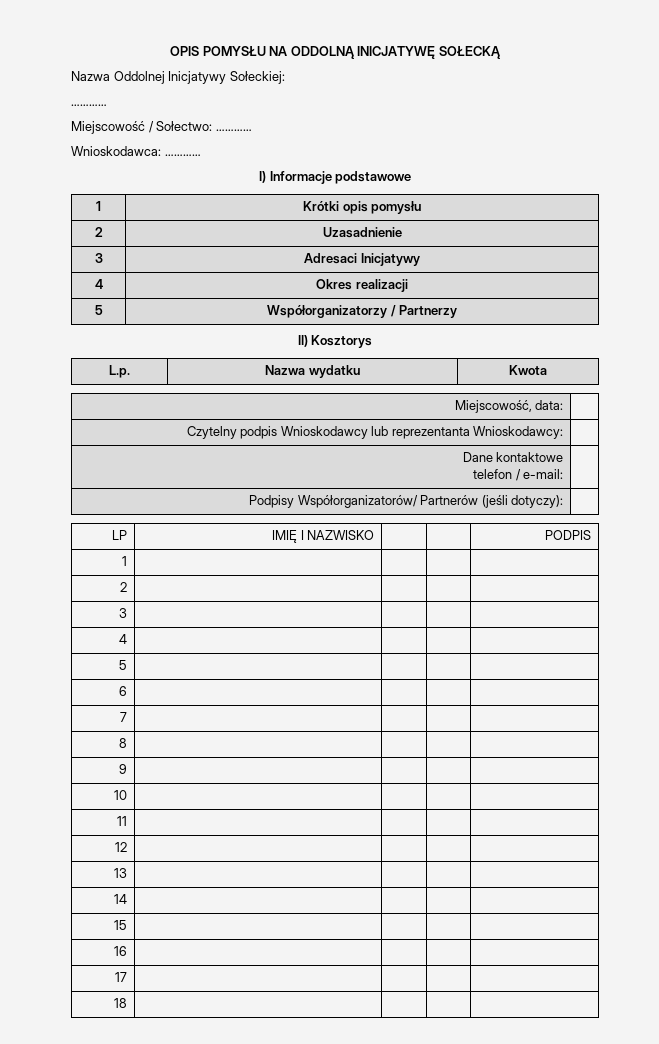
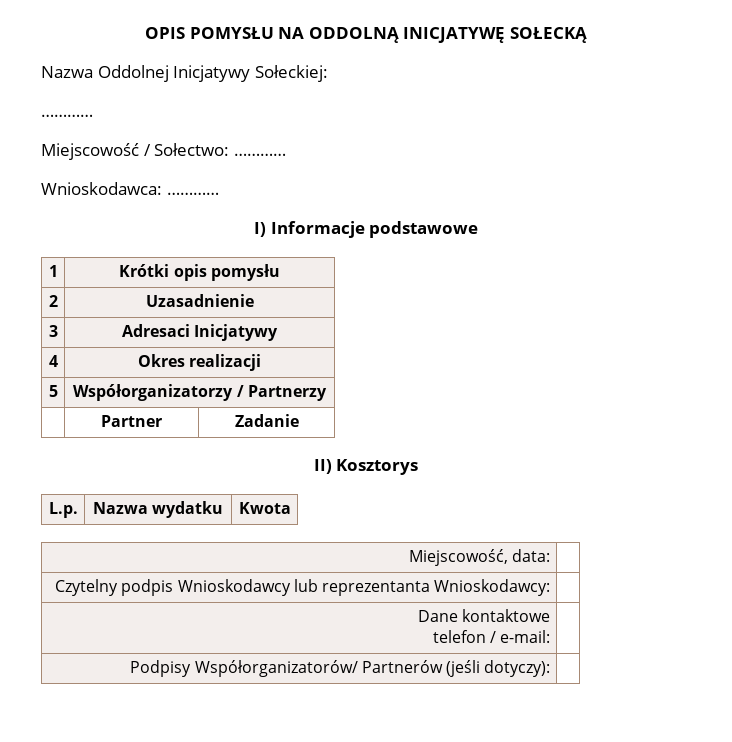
(458, 311) none -> [101,415,162,427] [234,414,299,427] // | Partner | Zadanie
[112,530,128,540] [272,530,375,543] [545,530,592,540] [122,556,128,566] [120,582,128,592] [119,608,128,618] [119,634,128,644] [119,660,128,670] [119,686,128,696] [120,712,128,722] [119,738,128,748] [119,764,128,774] [114,790,128,800] [117,816,128,826] [115,842,128,852] [114,868,128,878] [114,894,128,904] [114,920,128,930] [114,946,128,956] [115,972,128,982] [114,998,128,1008] // LP | IMIĘ I NAZWISKO | | | PODPIS // 1 | | | | // 2 | | | | // 3 | | | | // 4 | | | | // 5 | | | | // 6 | | | | // 7 | | | | // 8 | | | | // 9 | | | | // 10 | | | | // 11 | | | | // 12 | | | | // 13 | | | | // 14 | | | | // 15 | | | | // 16 | | | | // 17 | | | | // 18 | | | | -> (551, 668) none

